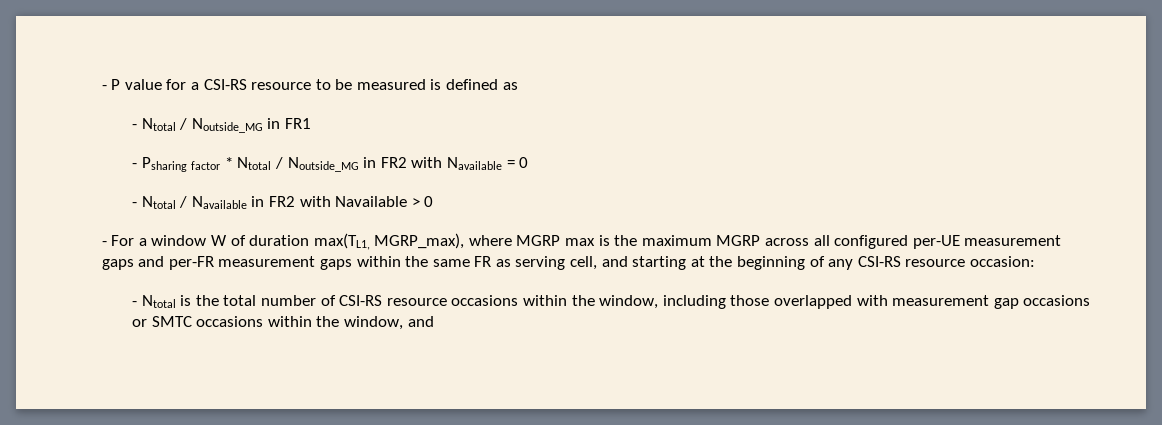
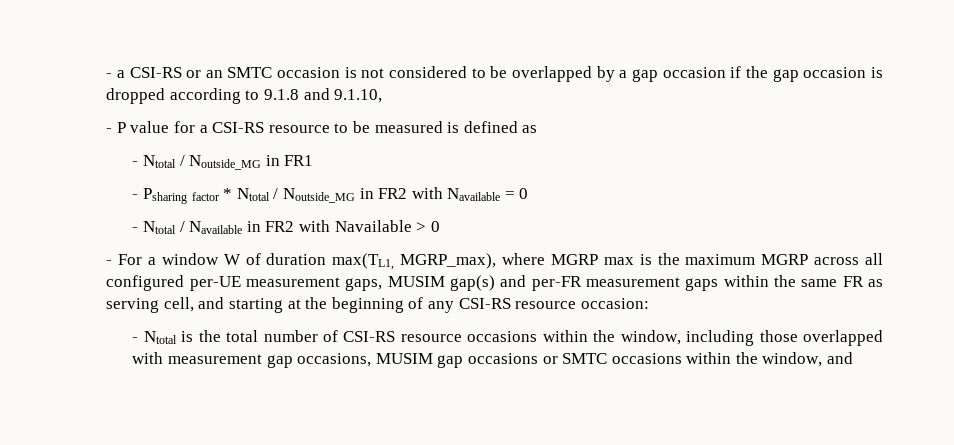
[101,85,107,90] - -> [106,66,883,82] [106,88,383,104] [106,128,113,133] - a CSI-RS or an SMTC occasion is not considered to be overlapped by a gap occasion if the gap occasion is dropped according to 9.1.8 and 9.1.10, // -
[101,259,134,270] gaps -> [345,275,495,291] gaps, MUSIM gap(s)
(1019, 303) none -> [297,353,464,368] occasions, MUSIM gap

